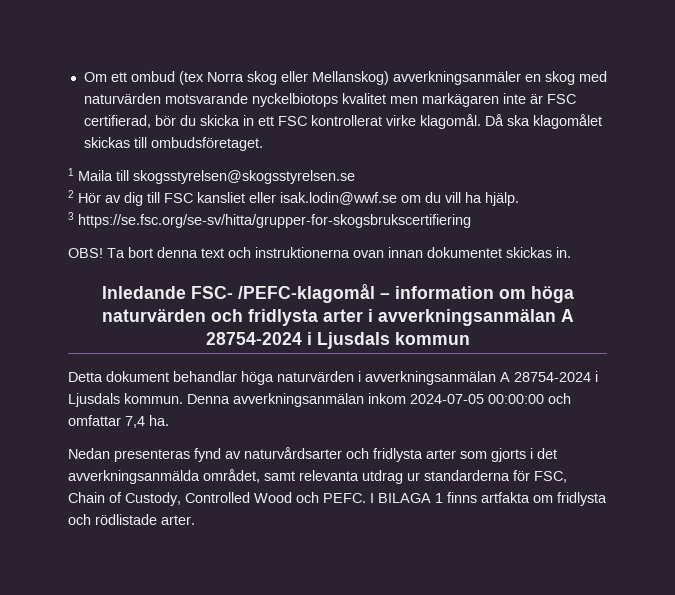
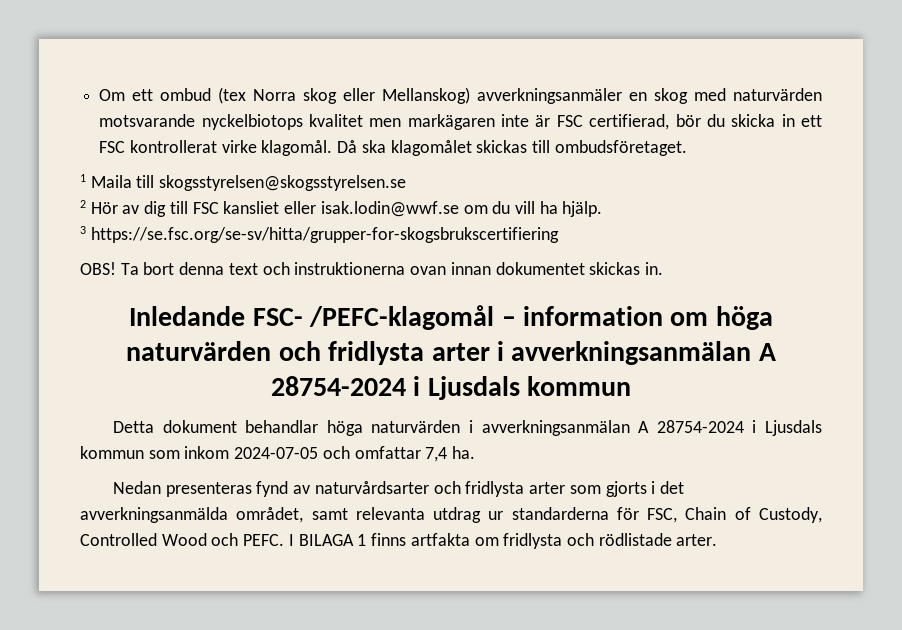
[124,393,364,407] kommun. Denna avverkningsanmälan -> [80,446,180,459] kommun som
[488,394,544,404] 00:00:00 -> (319, 453) none

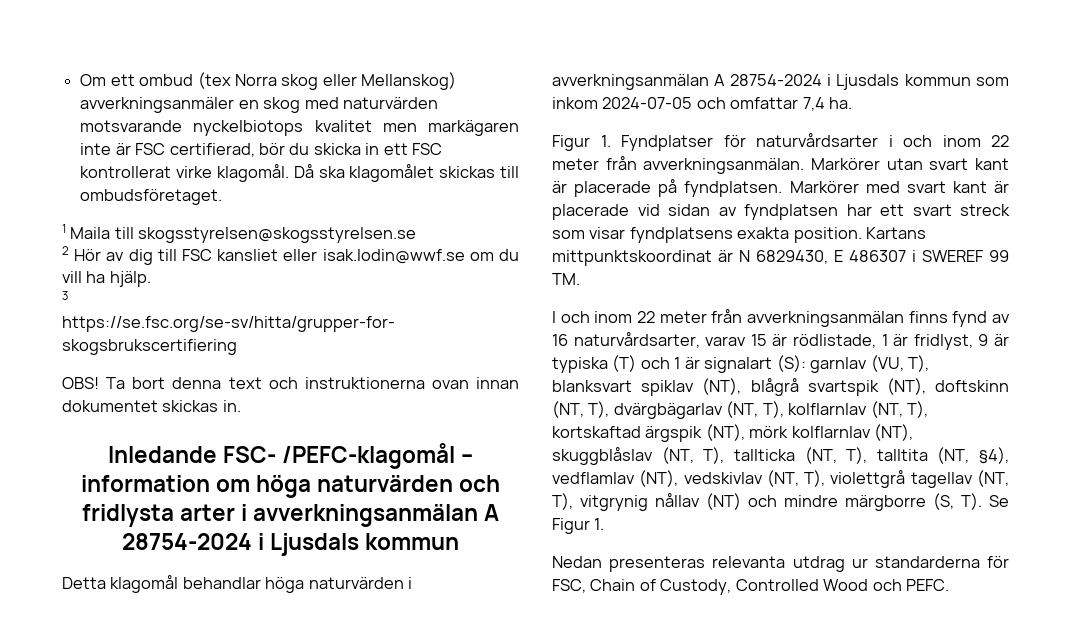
[162,420,237,433] dokument -> [110,575,179,593] klagomål
[113,481,684,497] [80,507,348,523] Nedan presenteras fynd av naturvårdsarter och fridlysta arter som gjorts i det avverkningsanmälda området, samt -> [552,133,1009,151] [552,156,1009,174] [552,179,1009,197] [552,204,1010,220] [552,227,927,243] [552,250,1009,266] [552,273,580,285] [552,309,1010,327] [552,332,1010,350] [552,355,930,373] [552,378,1009,396] [552,401,929,419] [552,424,914,442] [552,447,1009,465] [552,470,1009,488] [552,493,1009,511] [552,518,605,534] [552,556,706,572] Figur 1. Fyndplatser för naturvårdsarter i och inom 22 meter från avverkningsanmälan. Markörer utan svart kant är placerade på fyndplatsen. Markörer med svart kant är placerade vid sidan av fyndplatsen har ett svart streck som visar fyndplatsens exakta position. Kartans mittpunktskoordinat är N 6829430, E 486307 i SWEREF 99 TM. // I och inom 22 meter från avverkningsanmälan finns fynd av 16 naturvårdsarter, varav 15 är rödlistade, 1 är fridlyst, 9 är typiska (T) och 1 är signalart (S): garnlav (VU, T), blanksvart spiklav (NT), blågrå svartspik (NT), doftskinn (NT, T), dvärgbägarlav (NT, T), kolflarnlav (NT, T), kortskaftad ärgspik (NT), mörk kolflarnlav (NT), skuggblåslav (NT, T), tallticka (NT, T), talltita (NT, §4), vedflamlav (NT), vedskivlav (NT, T), violettgrå tagellav (NT, T), vitgrynig nållav (NT) och mindre märgborre (S, T). Se Figur 1. // Nedan presenteras
[288,533,718,549] I BILAGA 1 finns artfakta om fridlysta och rödlistade arter. -> (950, 585) none

